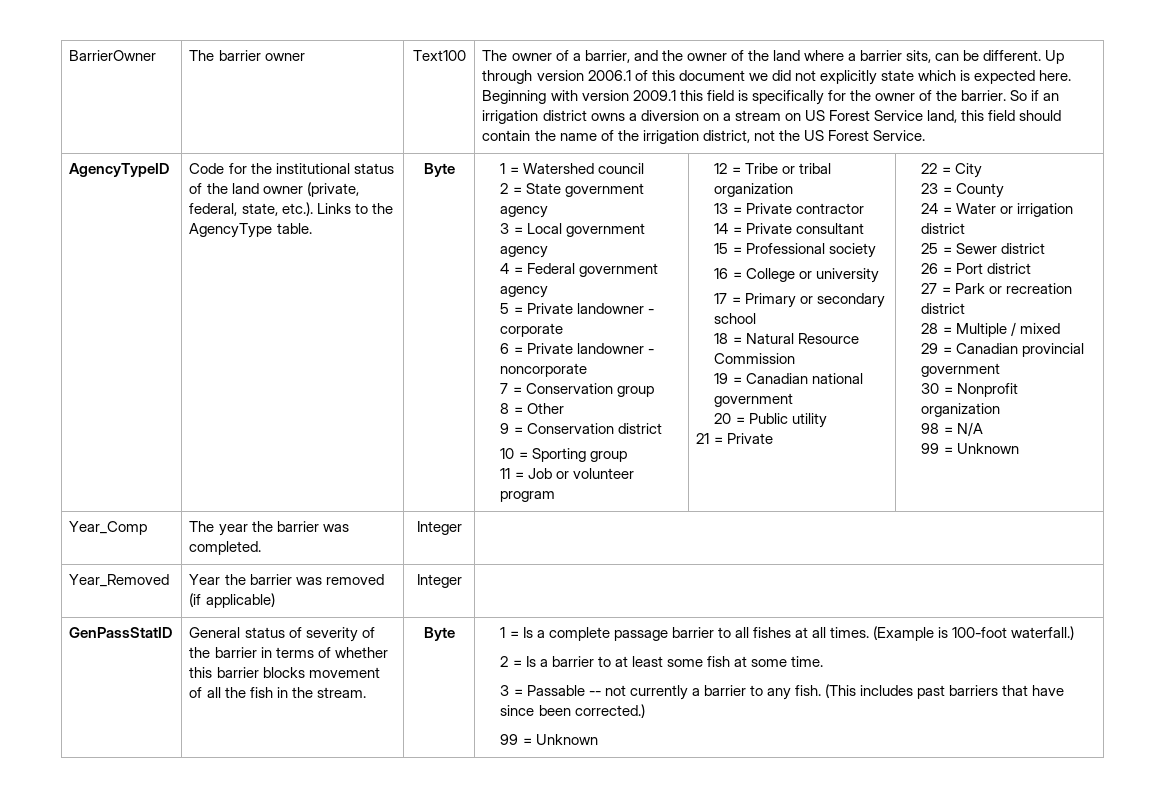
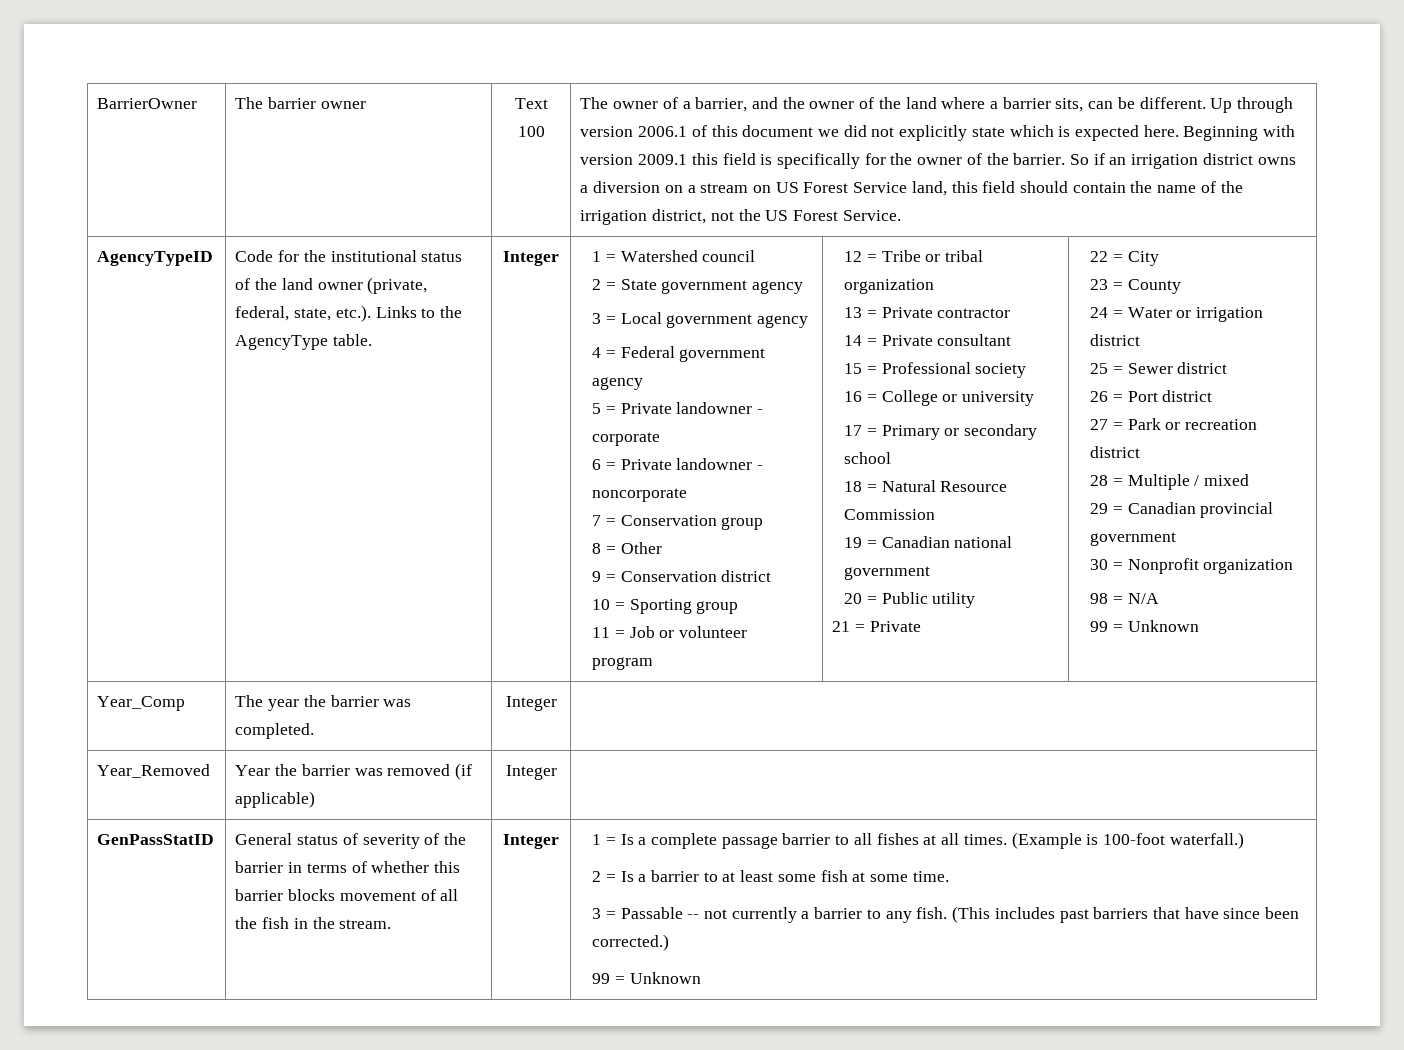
[412,50,466,61] Text100 -> [514,98,548,109] [517,126,545,137] Text 100
[423,163,455,177] Byte -> [503,251,559,266] Integer
[423,627,455,641] Byte -> [503,834,559,849] Integer

